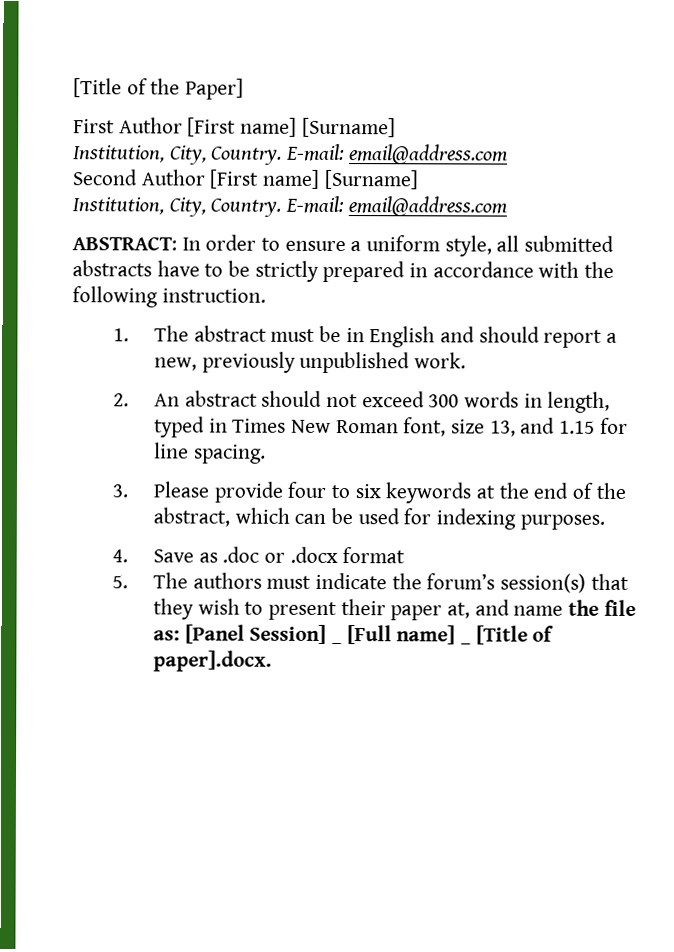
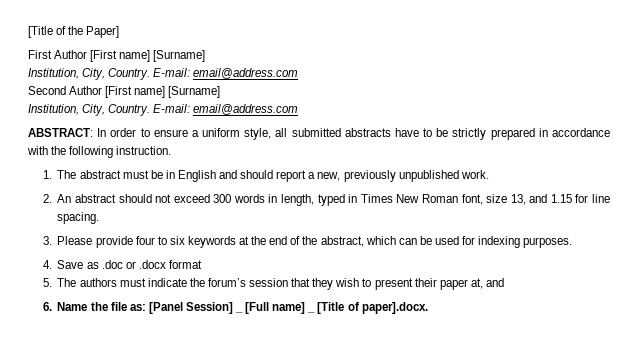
[500,573,587,593] session(s) -> [249,278,289,287] session
[513,605,564,616] name -> [42,302,88,311] // 6. Name

